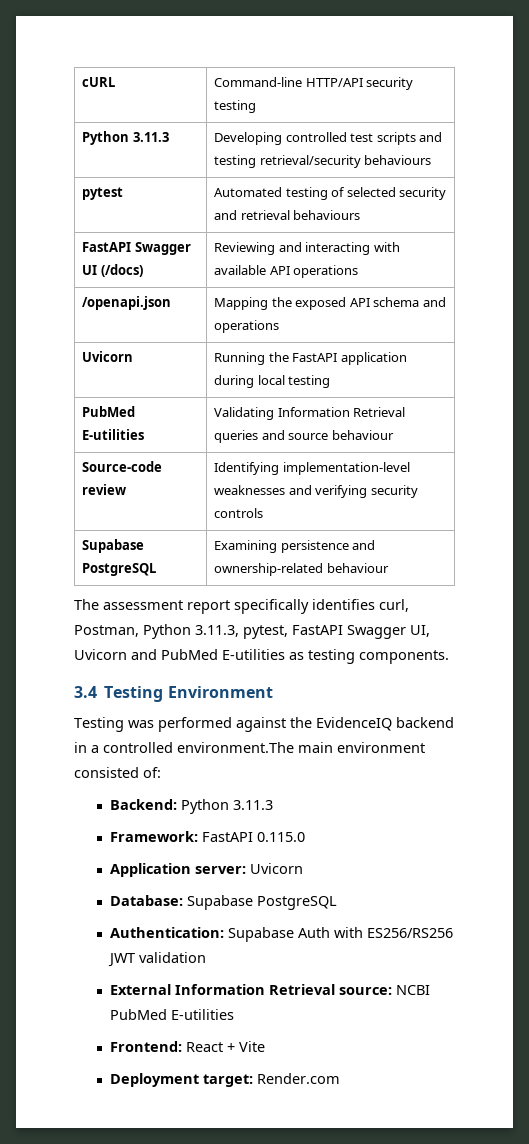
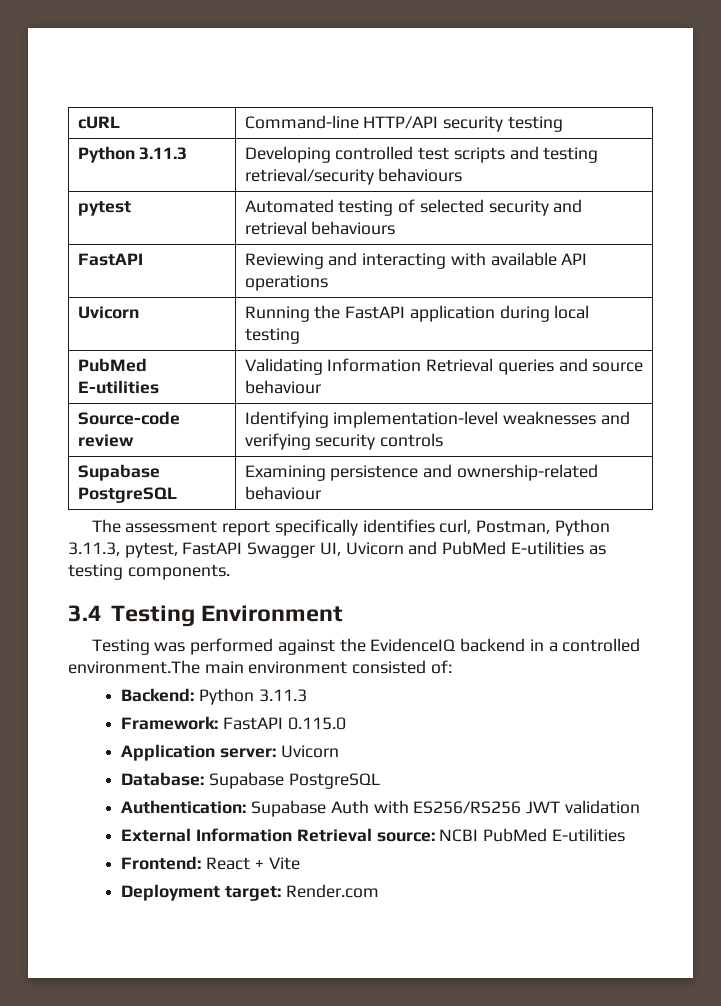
[134,242,191,255] [82,264,143,277] Swagger UI (/docs) -> (143, 259) none
[82,296,172,310] [214,297,446,310] [214,320,280,333] // /openapi.json | Mapping the exposed API schema and operations -> (328, 283) none

